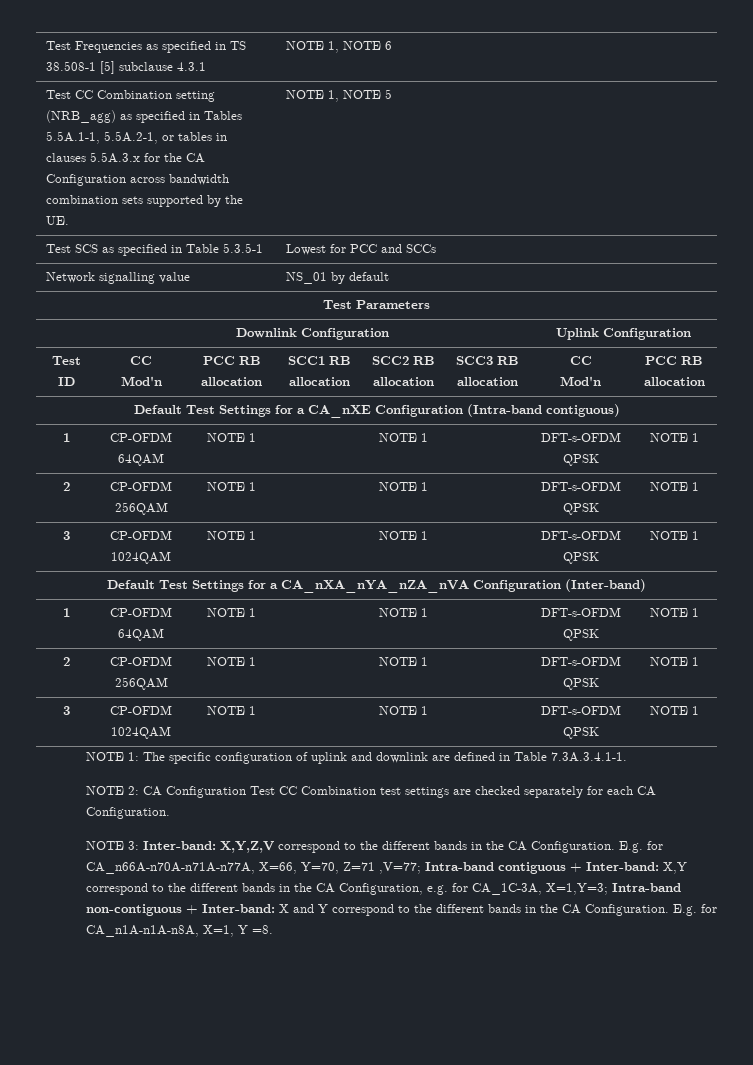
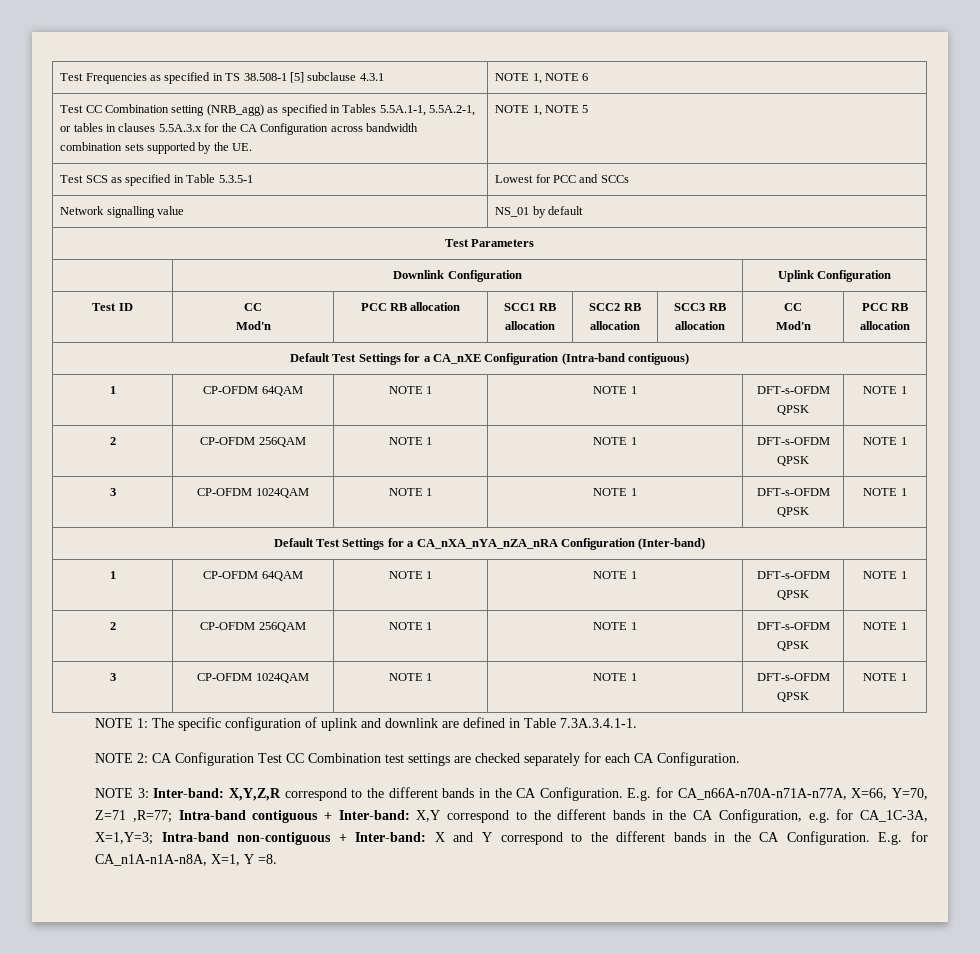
[281,580,469,593] CA_nXA_nYA_nZA_nVA -> [416,539,558,549] CA_nXA_nYA_nZA_nRA
[219,841,274,853] X,Y,Z,V -> [229,788,282,801] X,Y,Z,R
[378,862,421,874] ,V=77; -> [132,810,172,823] ,R=77;

